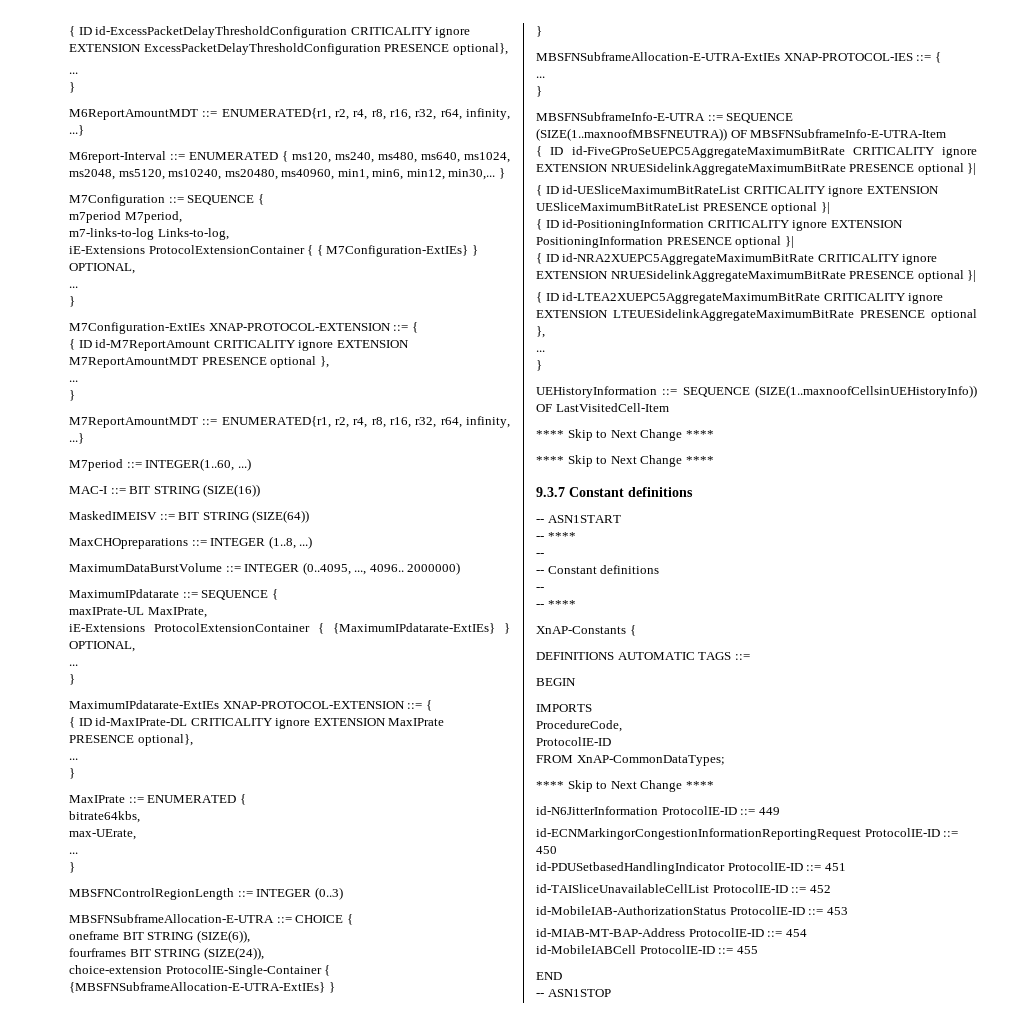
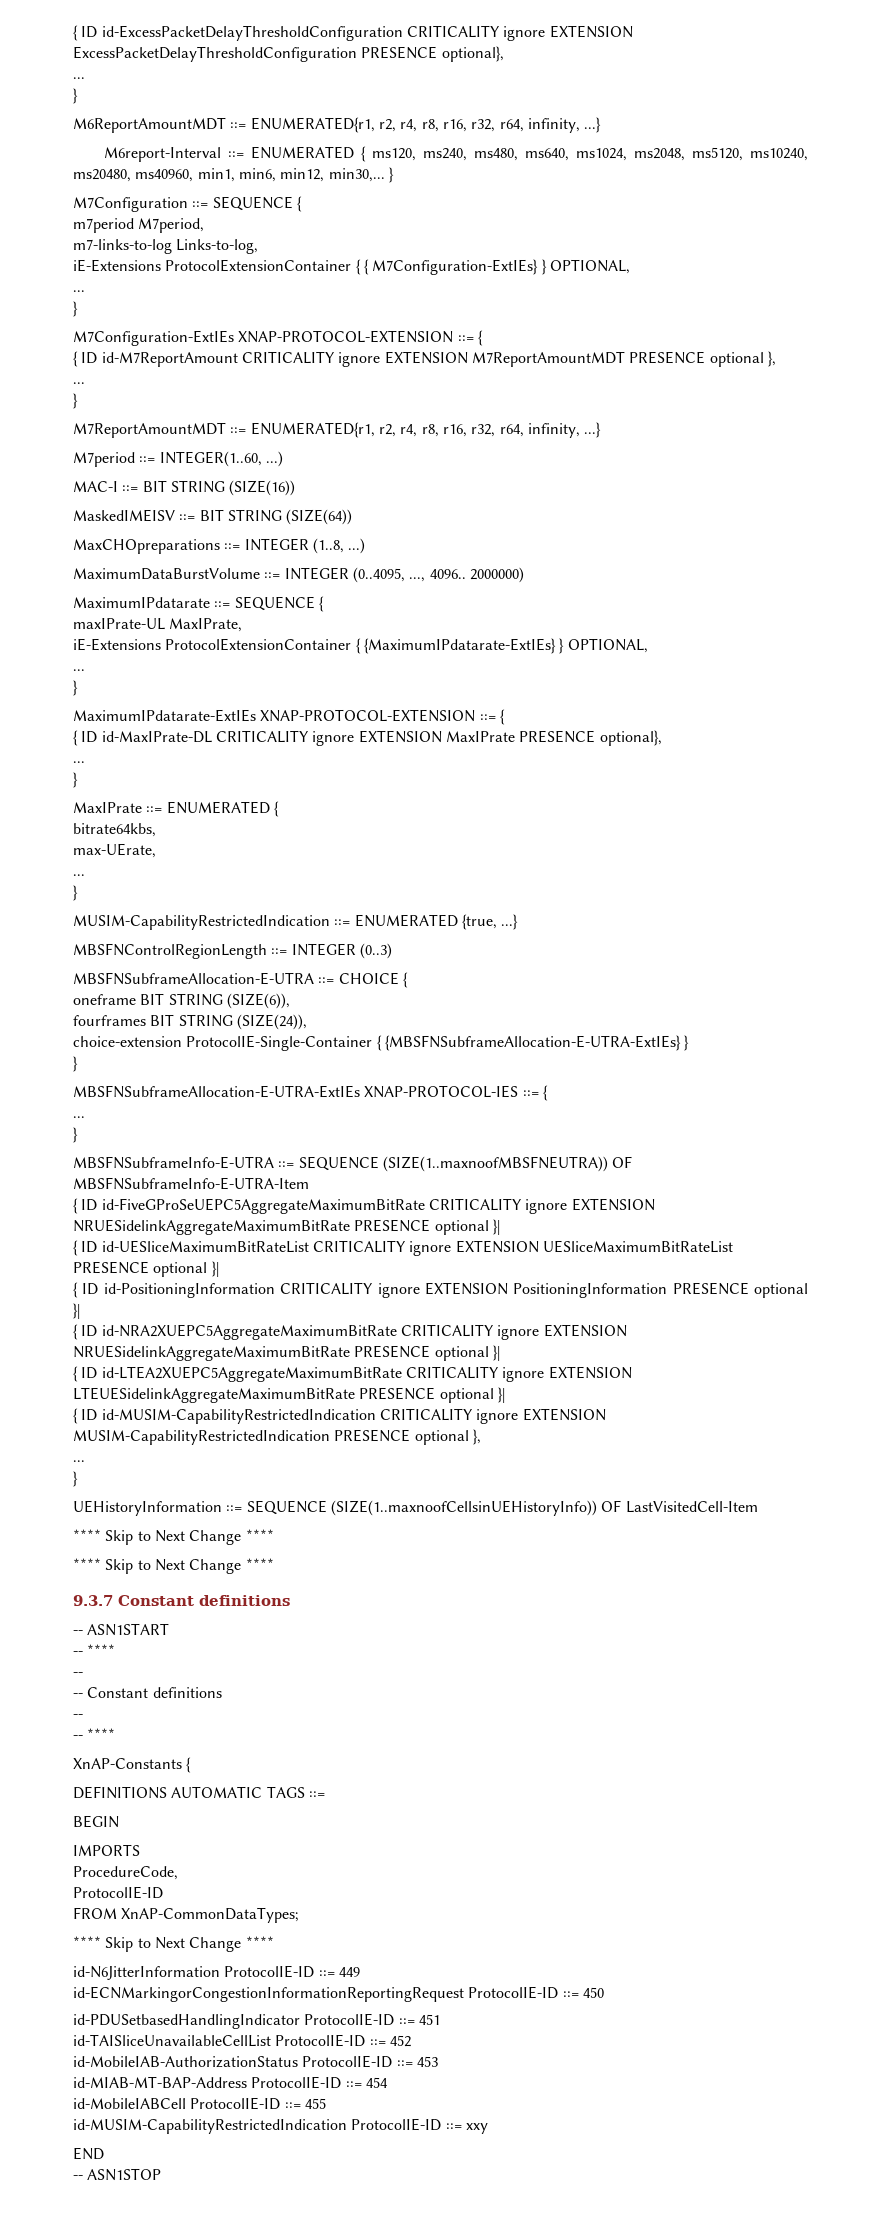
(75, 867) none -> [73,914,519,930] // MUSIM-CapabilityRestrictedIndication ::= ENUMERATED {true, ...}
(977, 315) none -> [497,1387,505,1403] [73,1408,606,1424] [73,1429,469,1445] }| // { ID id-MUSIM-CapabilityRestrictedIndication CRITICALITY ignore EXTENSION MUSIM-CapabilityRestrictedIndication PRESENCE optional
(758, 950) none -> [73,2118,488,2134] // id-MUSIM-CapabilityRestrictedIndication ProtocolIE-ID ::= xxy

